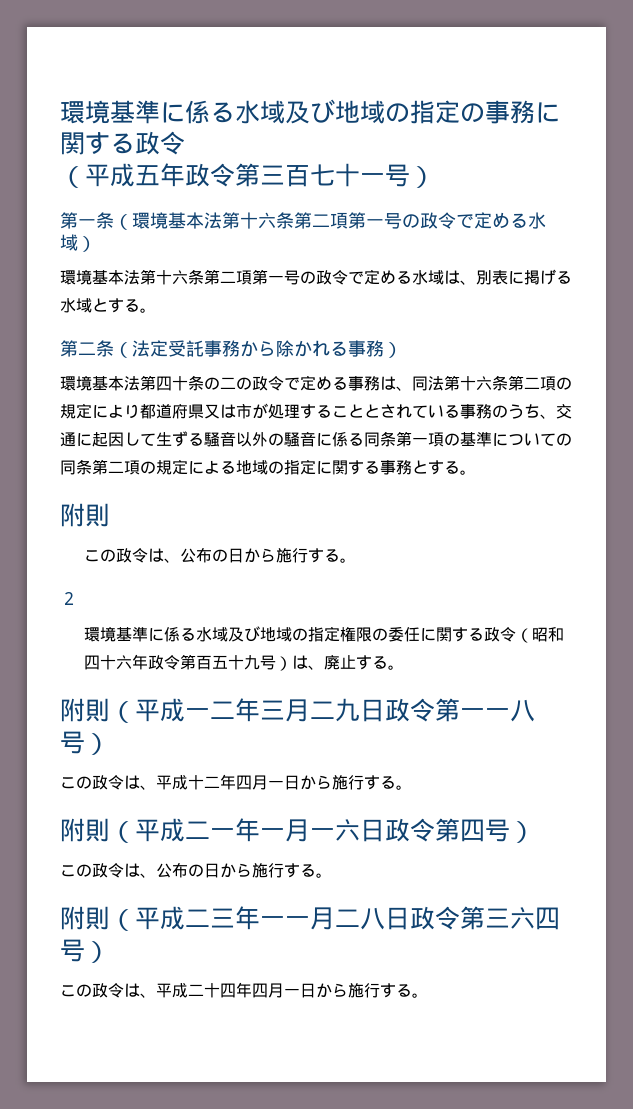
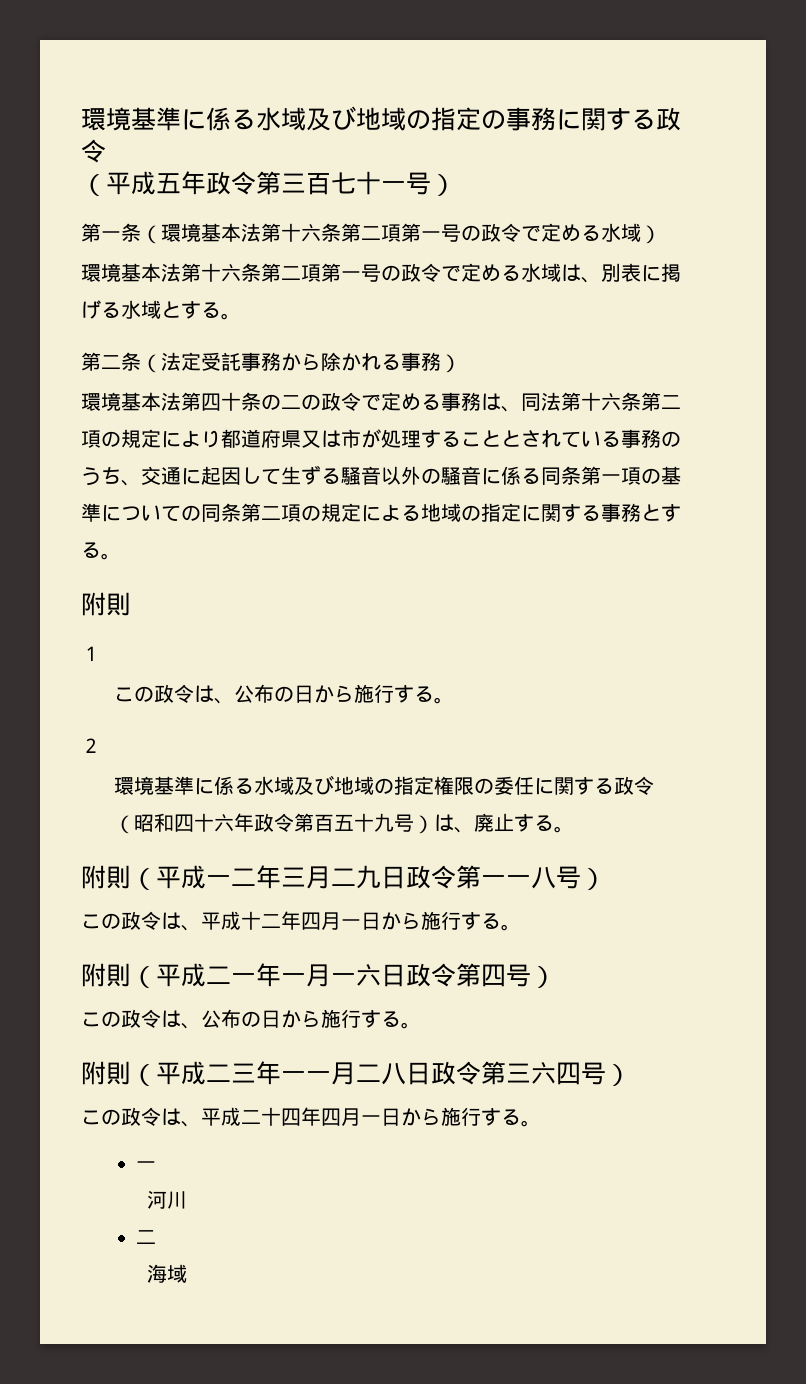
(110, 515) none -> [81,646,101,661] // １
(428, 995) none -> [135,1161,156,1170] [146,1190,187,1209] [135,1230,156,1244] [146,1264,187,1283] // 一 // 河川 // 二 // 海域

